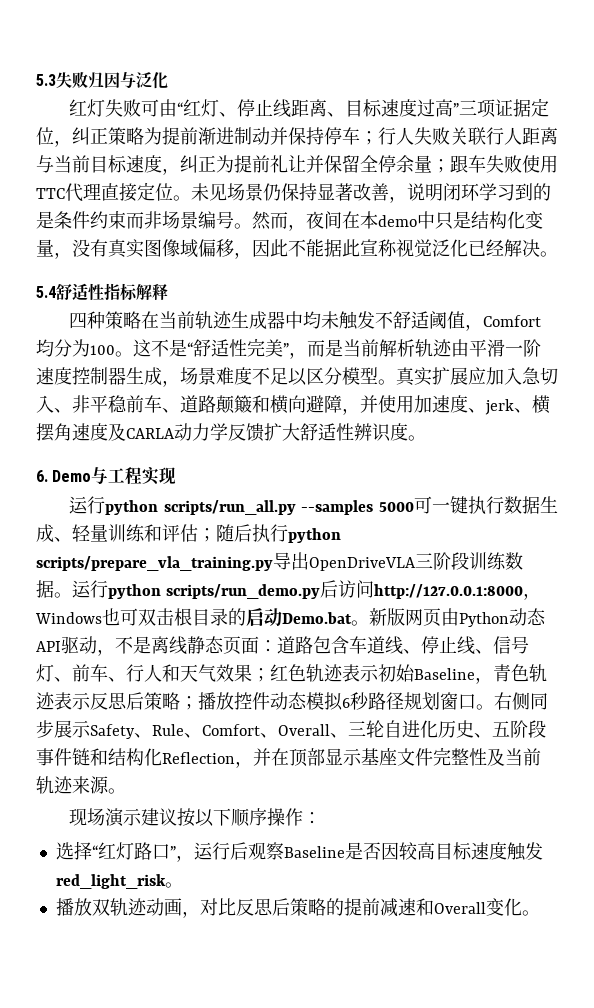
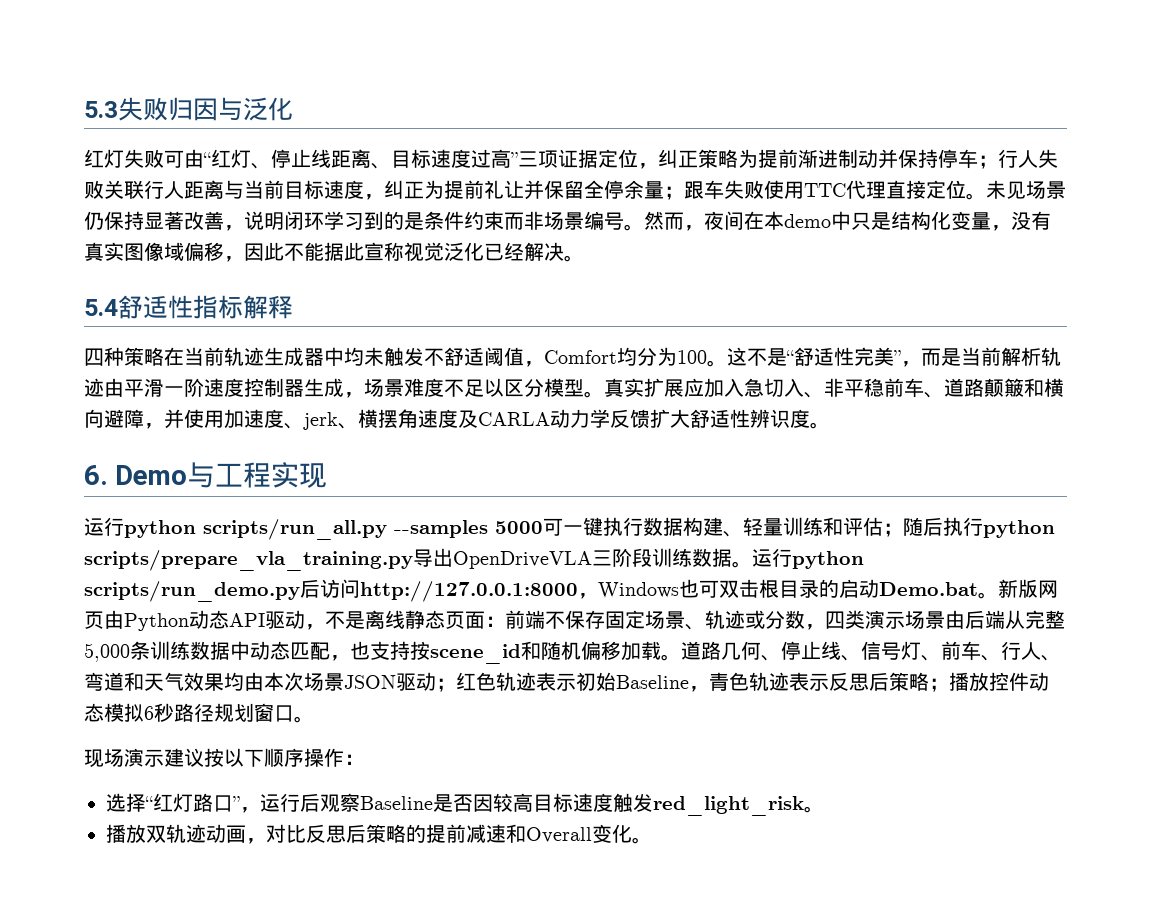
[539,496,558,513] [36,524,54,542] 生成 -> [683,517,723,536] 构建
[277,636,403,655] 道路包含车道线 -> [505,610,1065,630] [84,641,761,664] 前端不保存固定场景、轨迹或分数，四类演示场景由后端从完整5,000条训练数据中动态匹配，也支持按scene_id和随机偏移加载。道路几何
(162, 673) none -> [1041,655,1061,661] [84,672,124,691] 、弯道
(252, 673) none -> [224,672,436,691] 均由本次场景JSON驱动
[494,692,548,710] [36,720,546,739] [36,747,541,768] [36,776,126,794] 右侧同步展示Safety、Rule、Comfort、Overall、三轮自进化历史、五阶段事件链和结构化Reflection，并在顶部显示基座文件完整性及当前轨迹来源。 -> (314, 719) none

